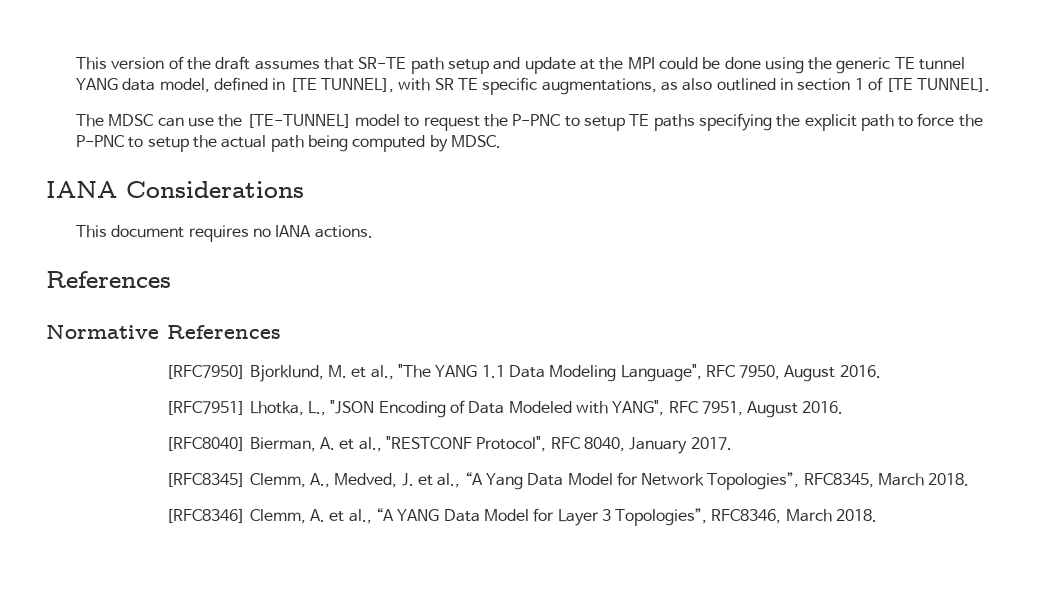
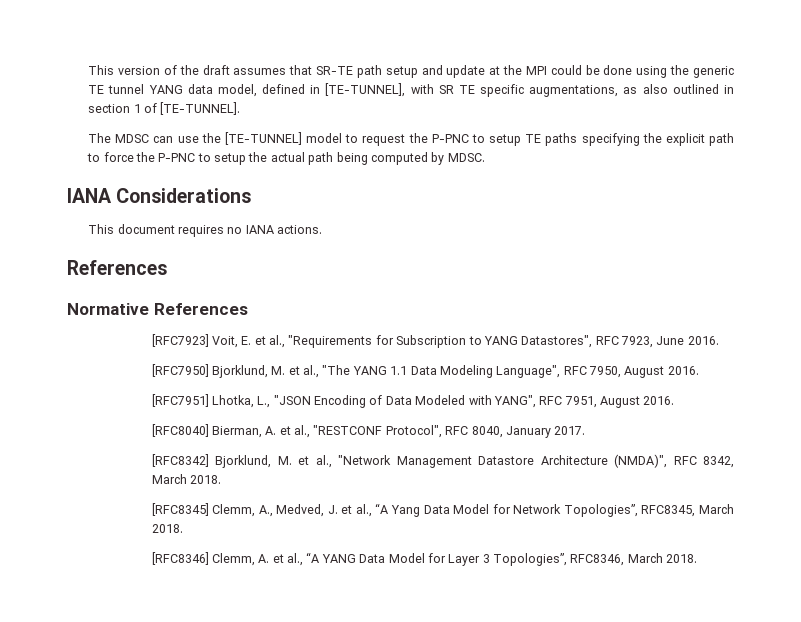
[289,78,394,93] [TE TUNNEL], -> [325,83,406,97] [TE-TUNNEL],
[886,78,991,92] [TE TUNNEL]. -> [160,102,241,115] [TE-TUNNEL].
(281, 332) none -> [151,334,719,348] // [RFC7923] Voit, E. et al., "Requirements for Subscription to YANG Datastores", RFC 7923, June 2016.
(732, 443) none -> [151,454,735,468] [151,474,221,484] // [RFC8342] Bjorklund, M. et al., "Network Management Datastore Architecture (NMDA)", RFC 8342, March 2018.

